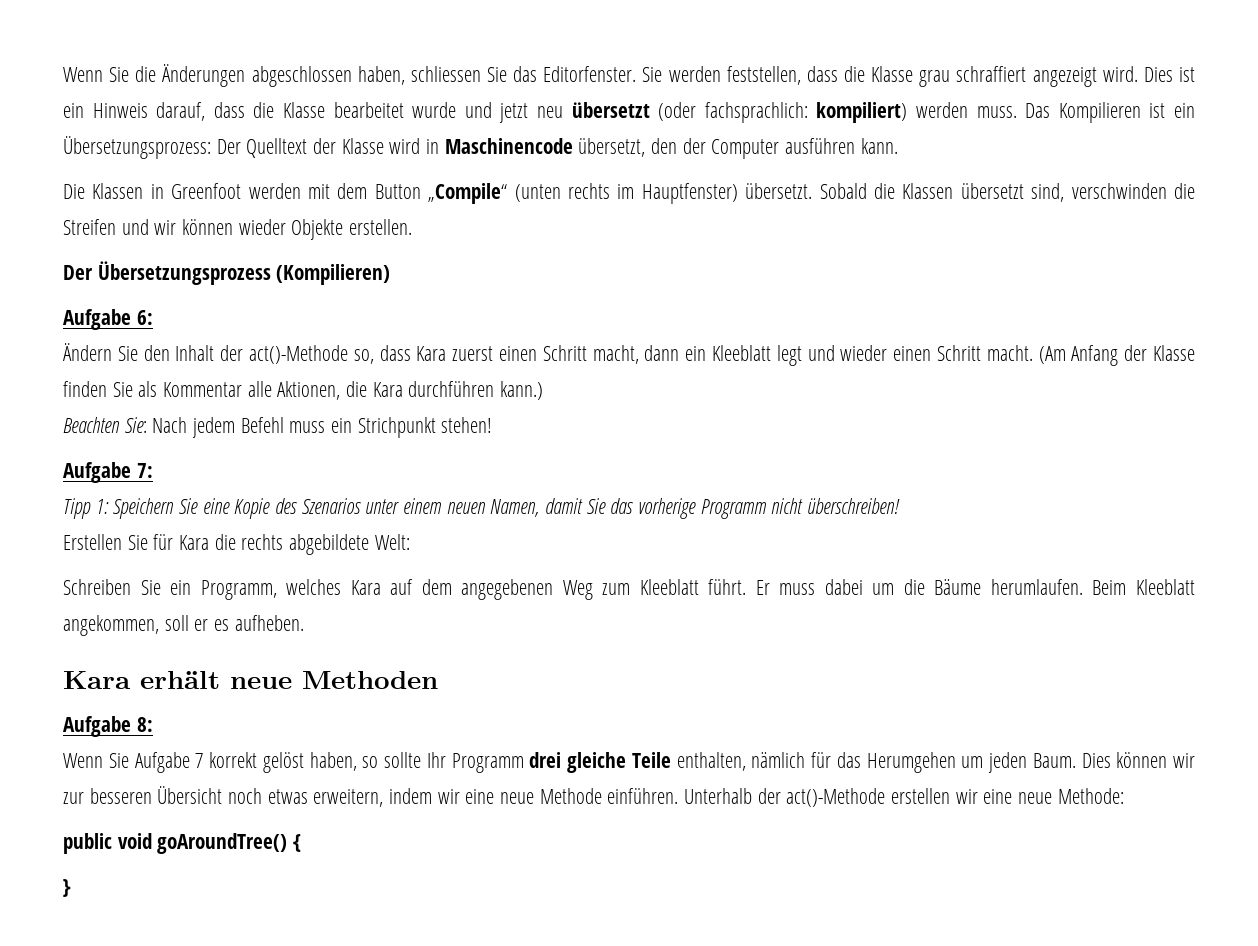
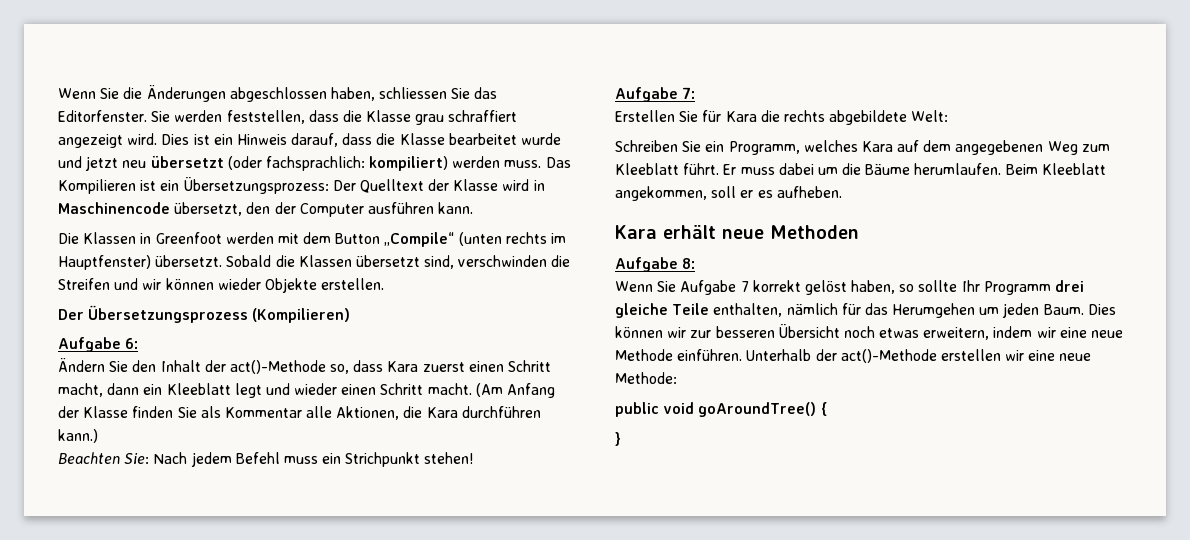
[63,498,901,519] // Tipp 1: Speichern Sie eine Kopie des Szenarios unter einem neuen Namen, damit Sie das vorherige Programm nicht überschreiben! -> (696, 93) none

